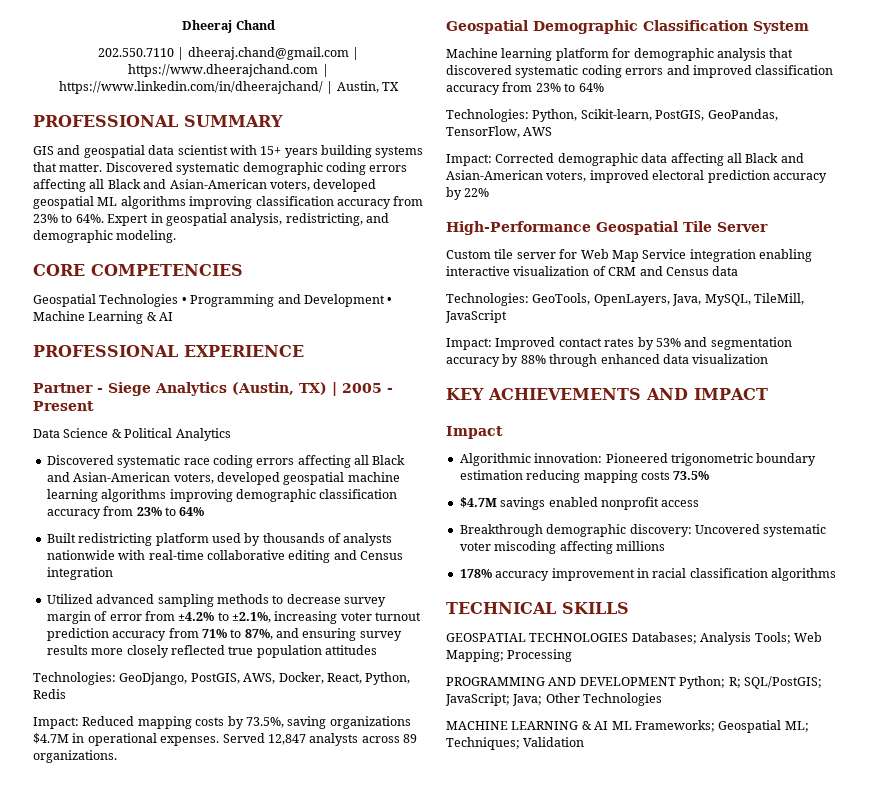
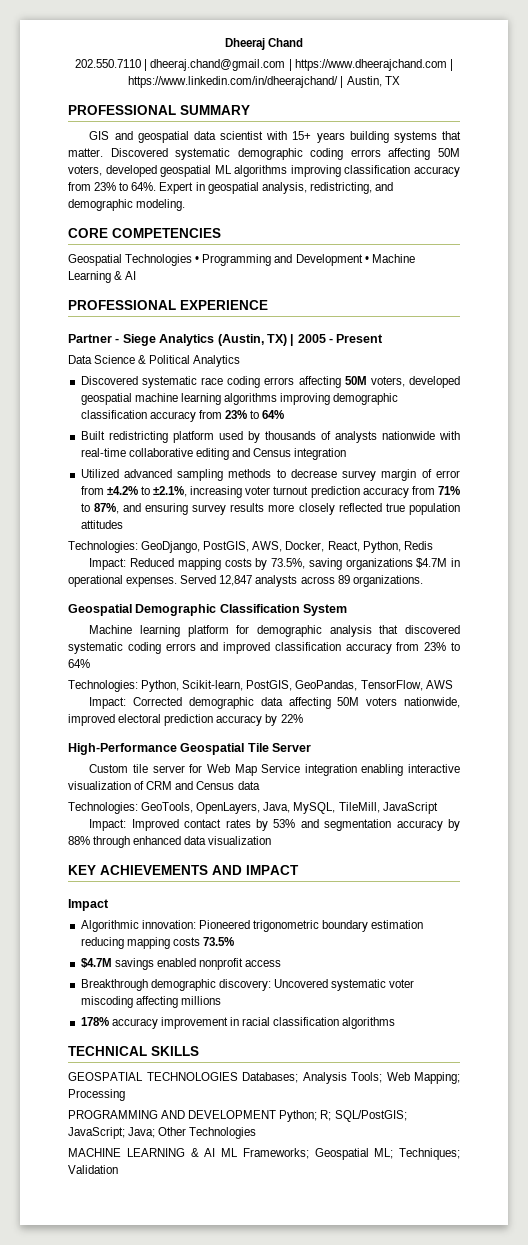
[89,179,267,189] all Black and Asian-American -> [438,148,460,157] 50M
[354,455,406,465] [46,472,171,482] all Black and Asian-American -> [344,376,367,385] 50M
[726,153,804,163] [446,170,587,182] all Black and Asian-American voters, -> [337,697,460,708] 50M voters nationwide,

